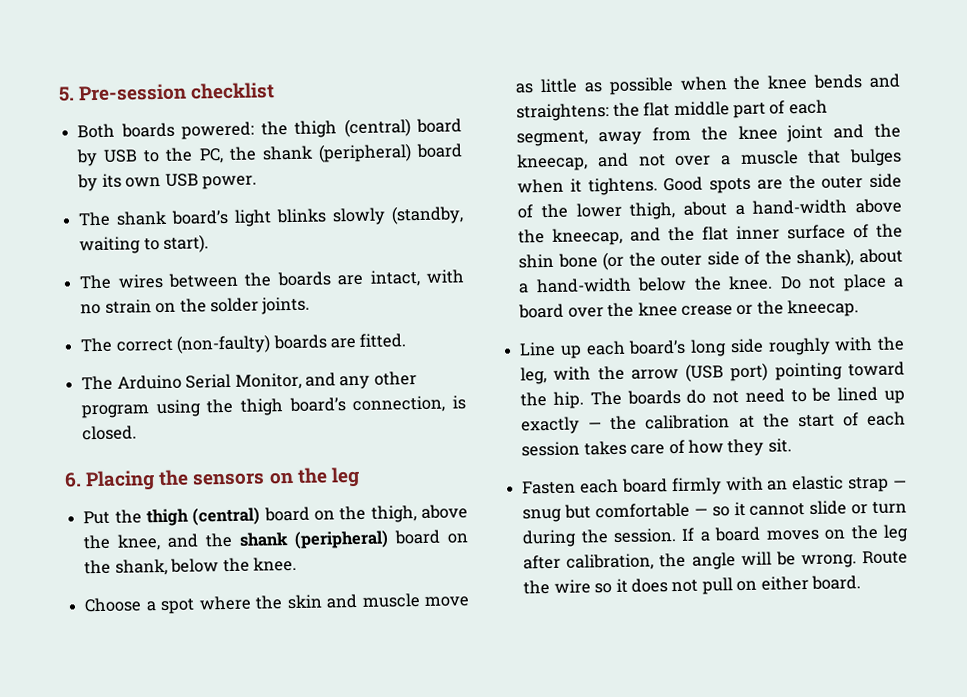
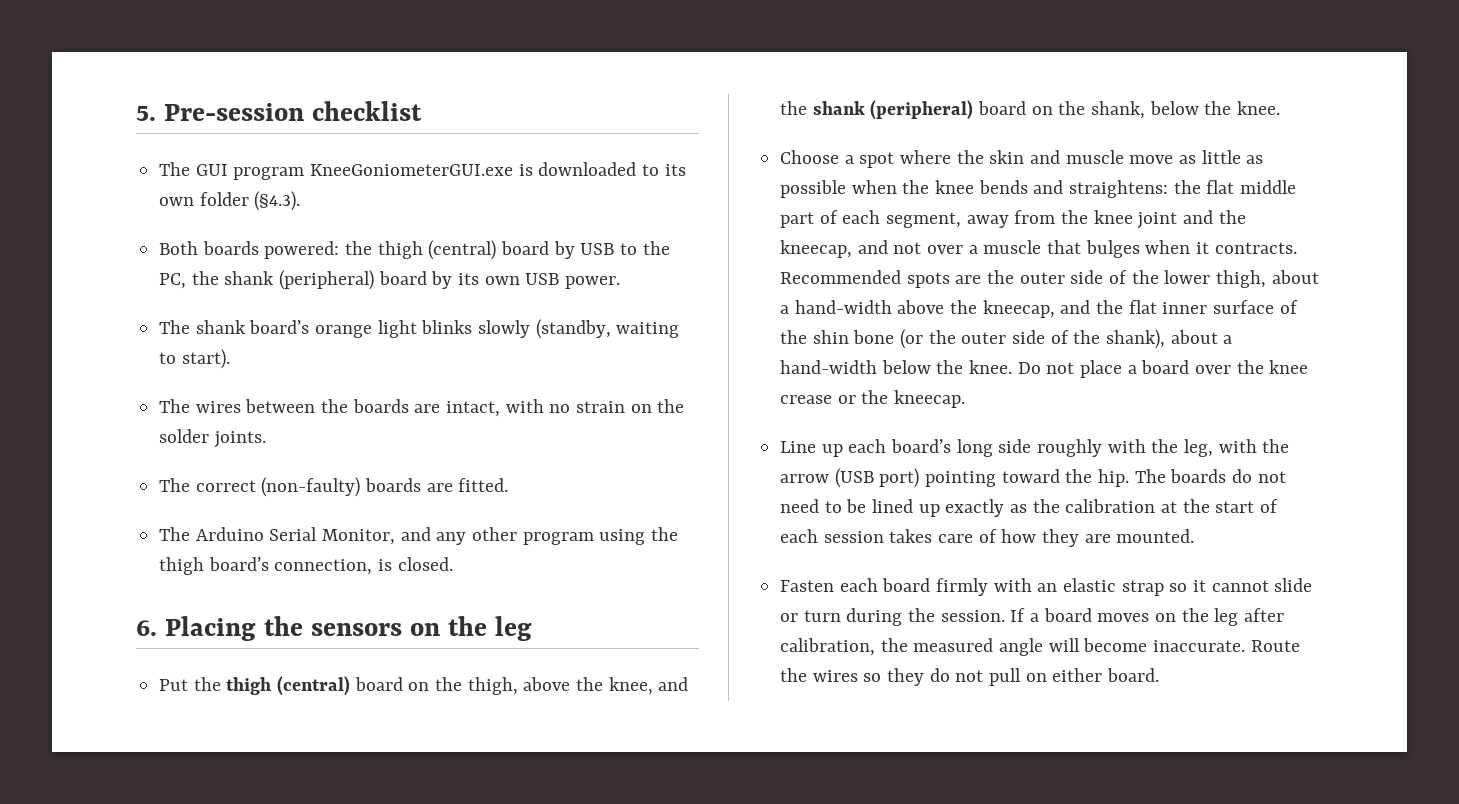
(276, 91) none -> [159,162,686,180] [159,191,301,211] // The GUI program KneeGoniometerGUI.exe is downloaded to its own folder (§4.3).
(230, 217) none -> [315,325,373,338] orange
[587,176,704,196] tightens. Good -> [1214,242,1297,254] [780,270,902,284] contracts. Recommended
[588,422,603,430] — -> [1010,504,1028,513] as
[767,438,792,453] sit. -> [1084,529,1195,543] are mounted.
[893,480,907,488] [522,502,708,523] — snug but comfortable — -> (1164, 588) none
(687, 560) none -> [913,638,994,652] measured
[775,550,908,569] [523,578,668,595] be wrong. Route the wire so it does -> [1083,638,1300,652] [780,668,950,686] become inaccurate. Route the wires so they do

